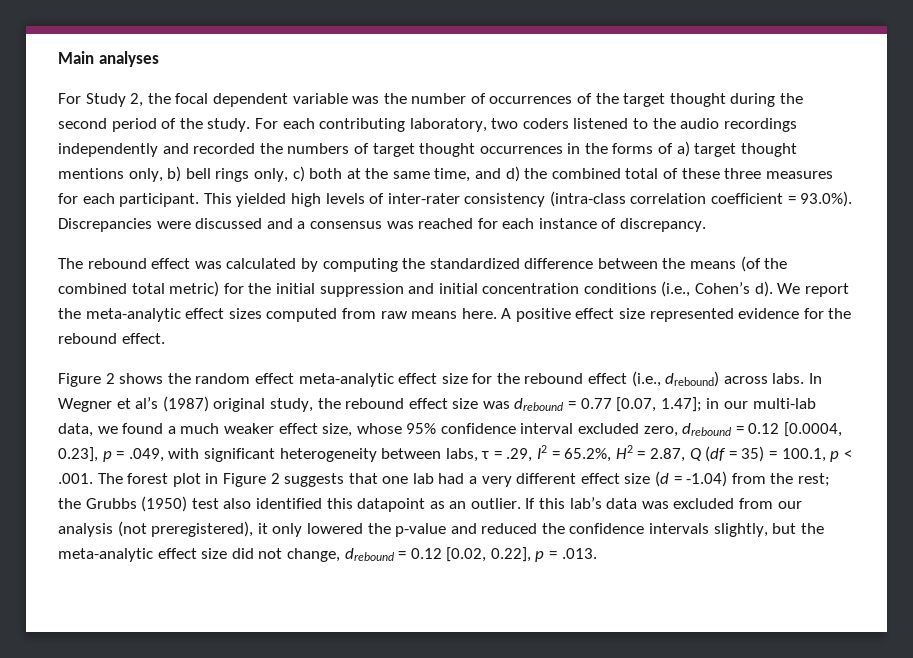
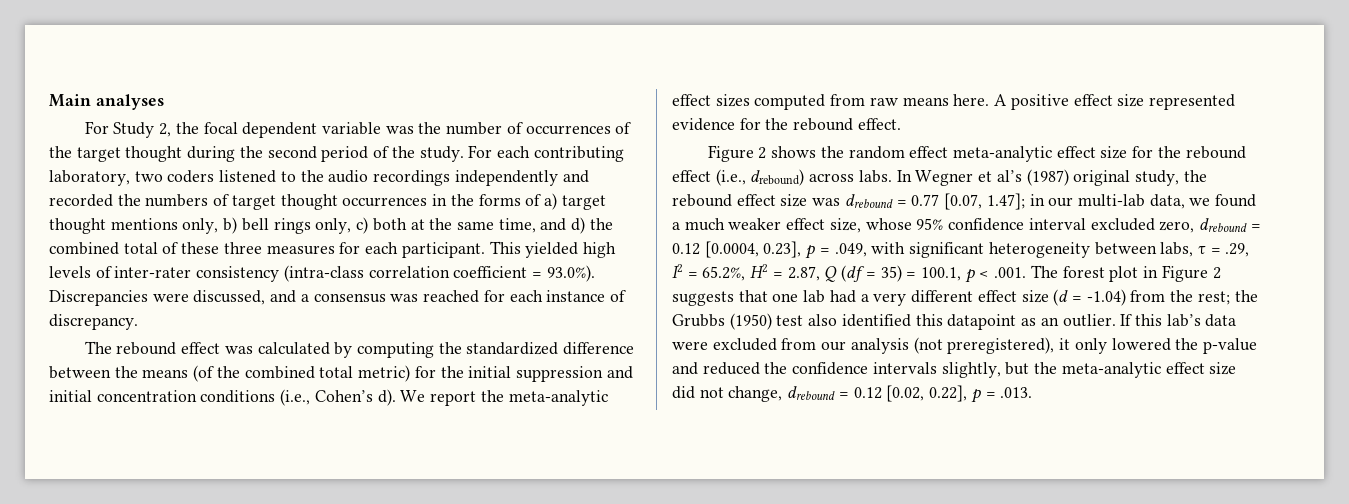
[195,218,263,229] discussed -> [193,290,266,305] discussed,
[641,501,669,509] was -> [672,341,708,350] were

